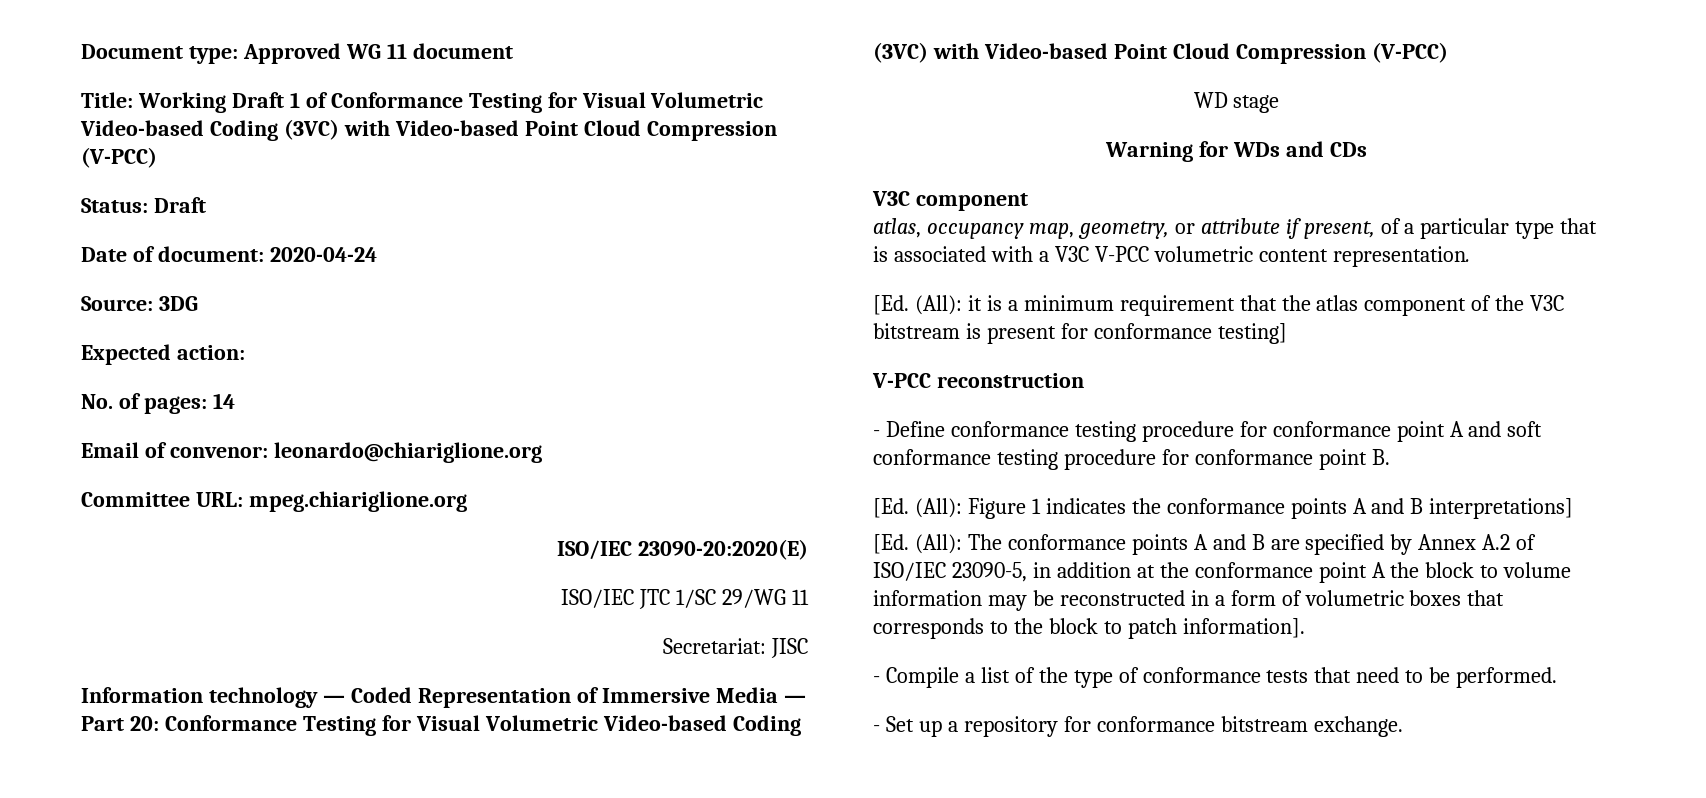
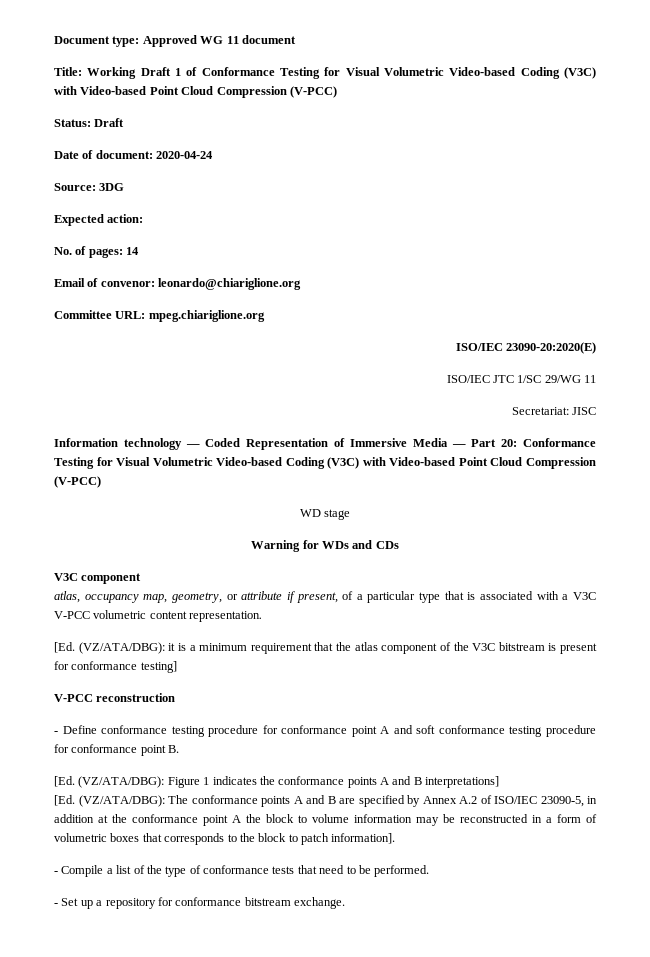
[283,119,339,140] (3VC) -> [563,67,596,79] (V3C)
[873,42,928,63] (3VC) -> [327,457,360,469] (V3C)
[914,295,962,315] (All): -> [78,642,165,654] (VZ/ATA/DBG):
[914,498,962,518] (All): -> [78,776,165,788] (VZ/ATA/DBG):
[914,534,962,554] (All): -> [78,795,165,807] (VZ/ATA/DBG):

